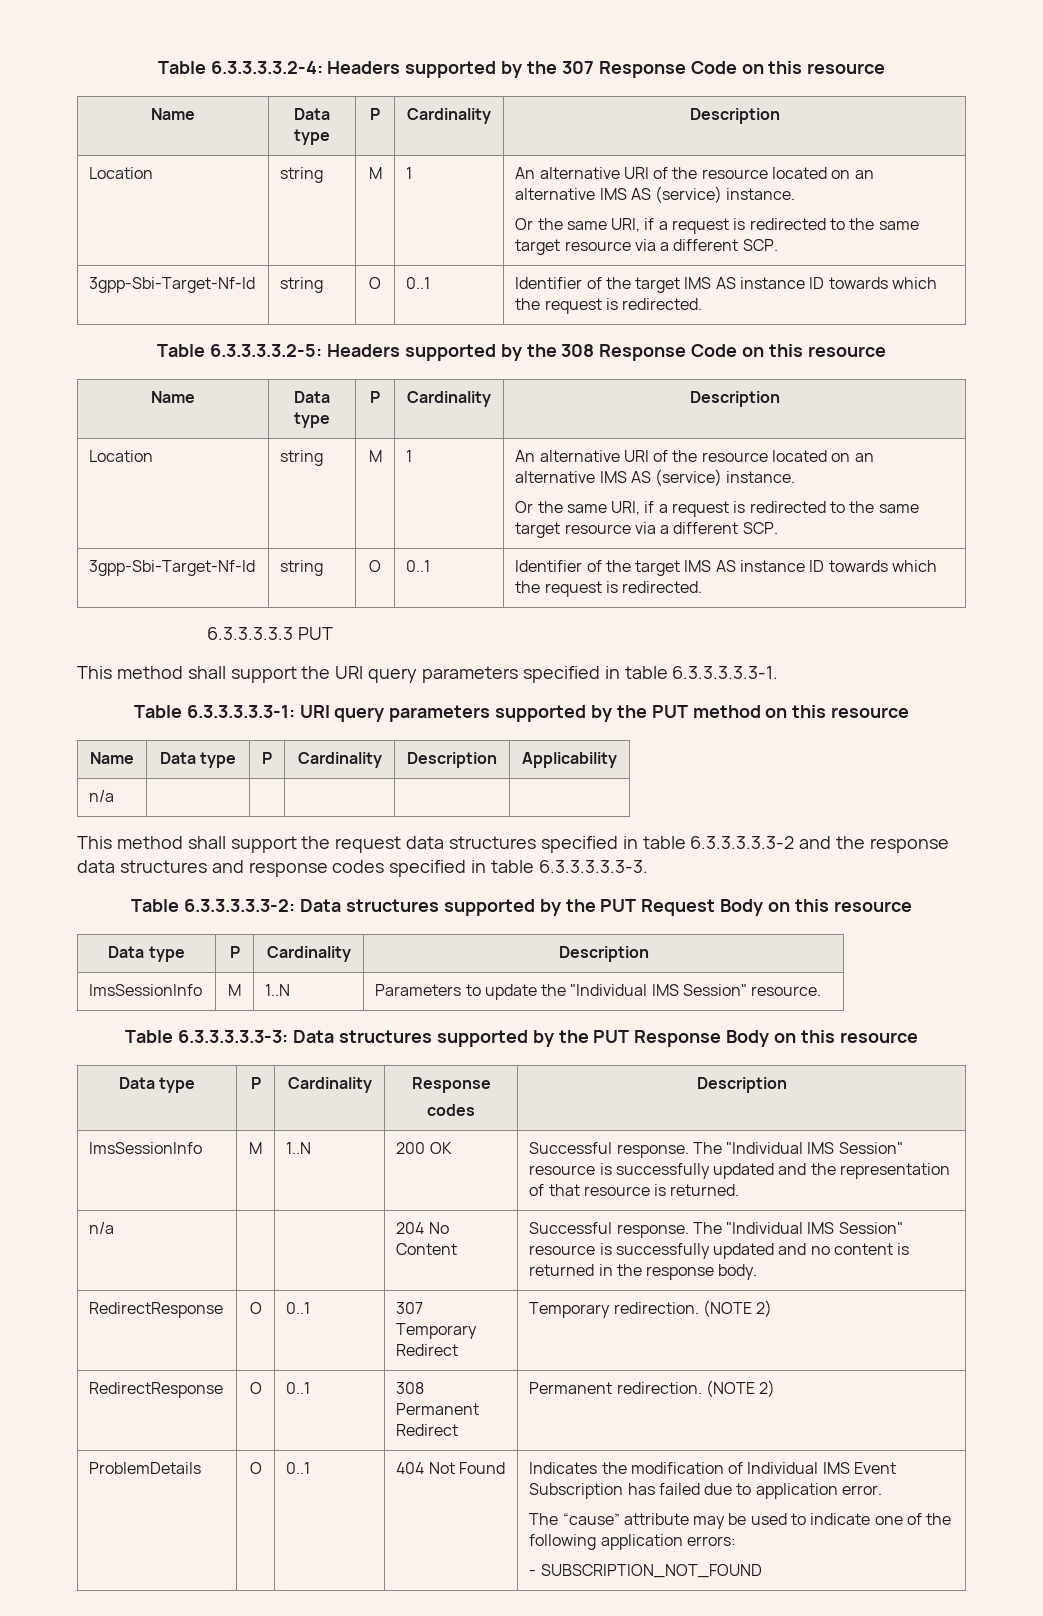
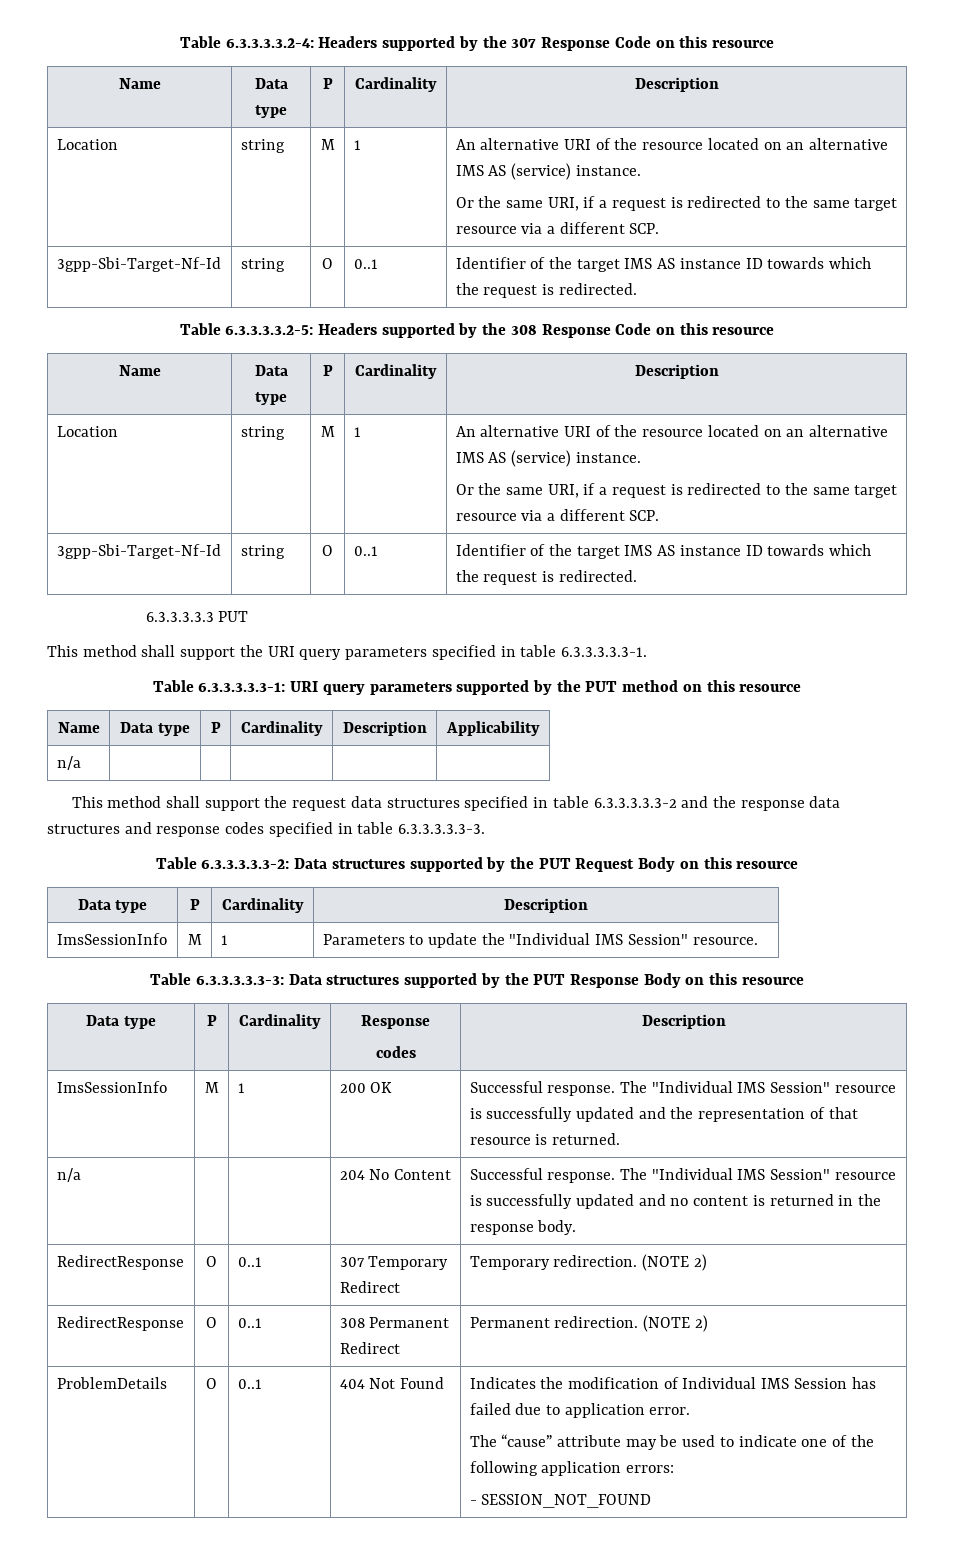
[265,984,291,996] 1..N -> [220,935,228,945] 1
[286,1142,312,1154] 1..N -> [237,1083,245,1093] 1
[854,1462,897,1474] [529,1483,624,1499] Event Subscription -> [793,1378,847,1389] Session
[540,1564,762,1578] SUBSCRIPTION_NOT_FOUND -> [481,1494,652,1508] SESSION_NOT_FOUND

